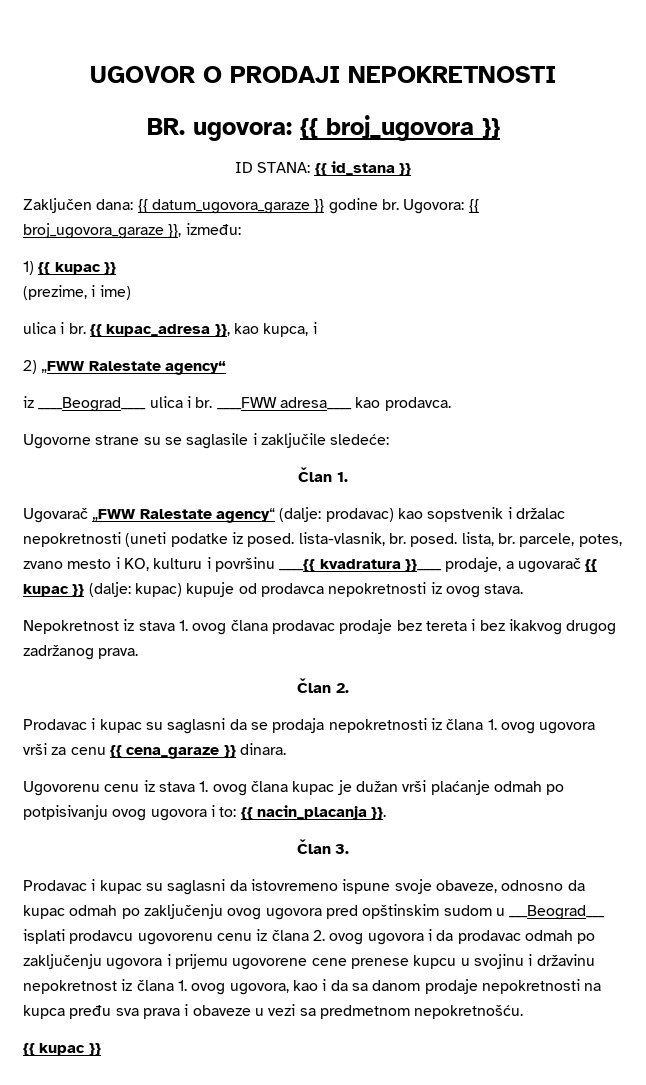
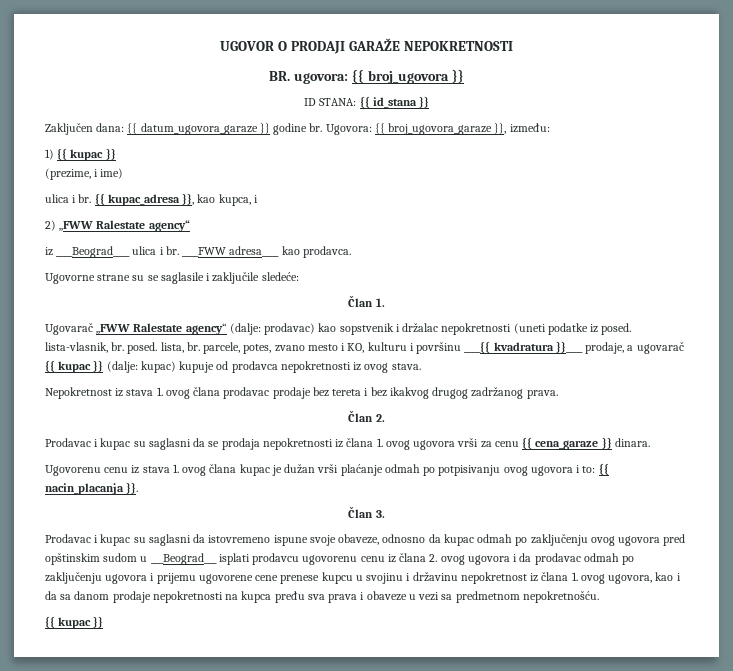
(340, 74) none -> [348,38,400,51] GARAŽE

